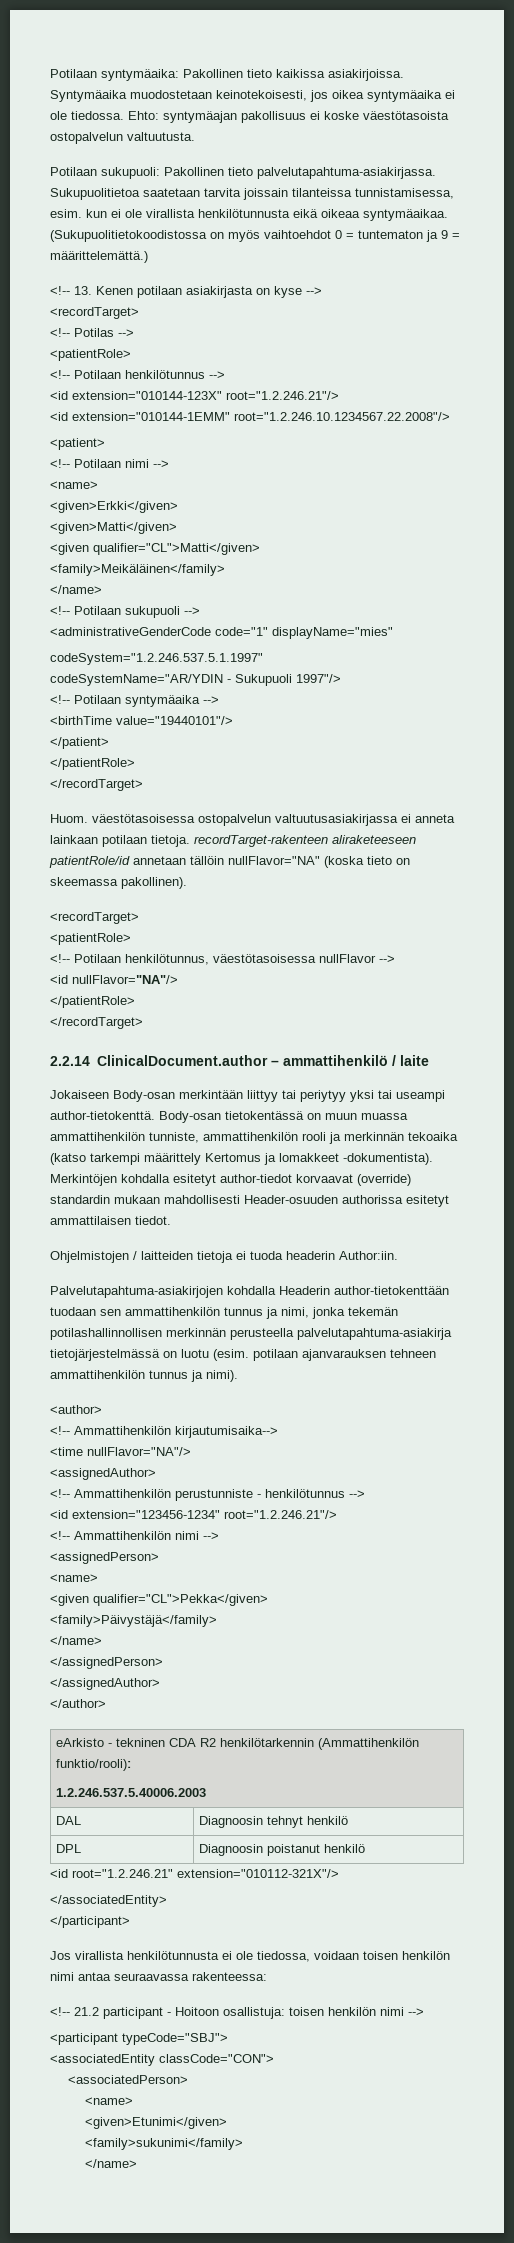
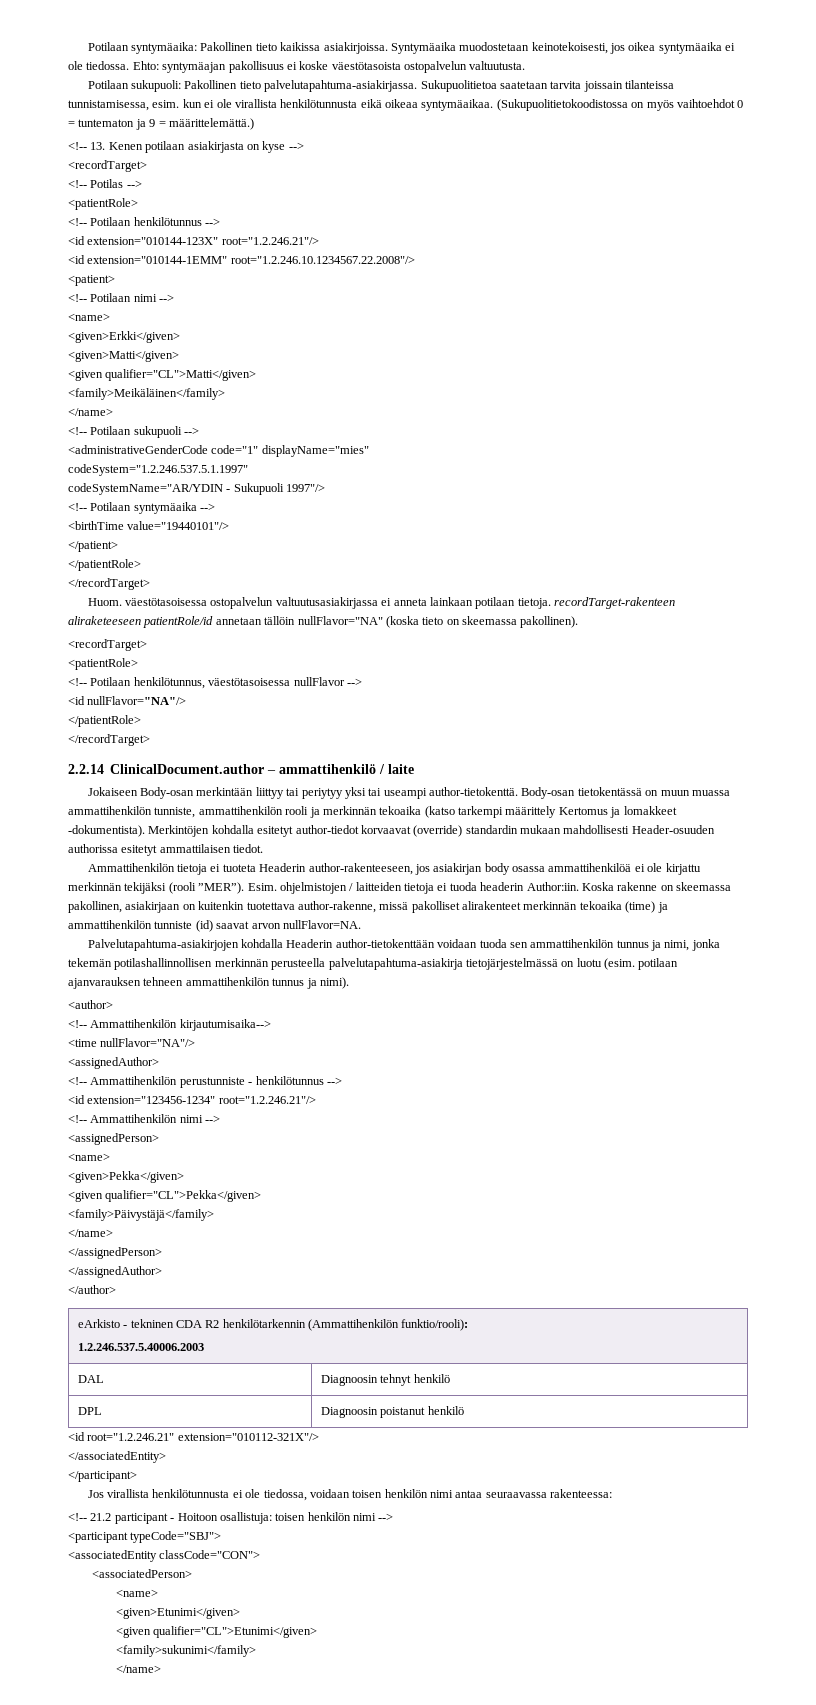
[50,1251,129,1263] Ohjelmistojen -> [87,863,701,875] [68,882,347,894] Ammattihenkilön tietoja ei tuoteta Headerin author-rakenteeseen, jos asiakirjan body osassa ammattihenkilöä ei ole kirjattu merkinnän tekijäksi (rooli ”MER”). Esim. ohjelmistojen
(398, 1255) none -> [581,882,731,891] [68,901,668,913] [68,920,361,932] Koska rakenne on skeemassa pakollinen, asiakirjaan on kuitenkin tuotettava author-rakenne, missä pakolliset alirakenteet merkinnän tekoaika (time) ja ammattihenkilön tunniste (id) saavat arvon nullFlavor=NA.
[50,1307,96,1316] tuodaan -> [437,939,507,948] voidaan tuoda
(98, 1578) none -> [68,1171,184,1183] // <given>Pekka</given>
(228, 2123) none -> [115,1626,318,1638] // <given qualifier="CL">Etunimi</given>

